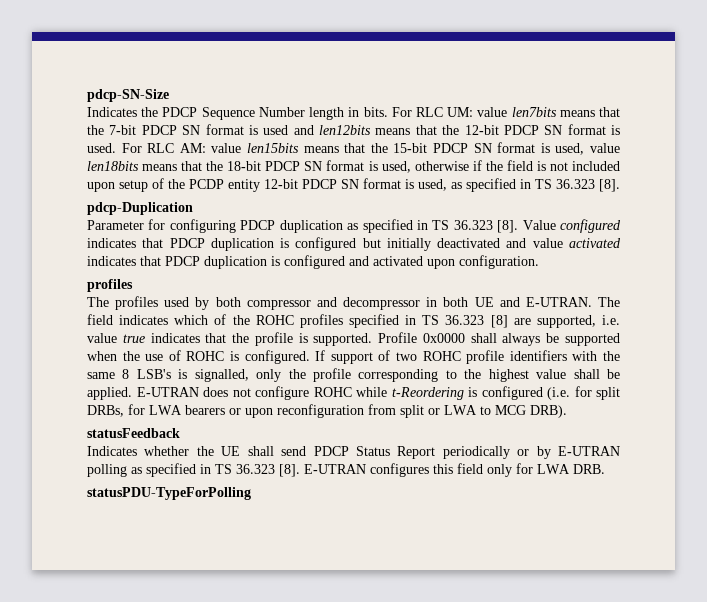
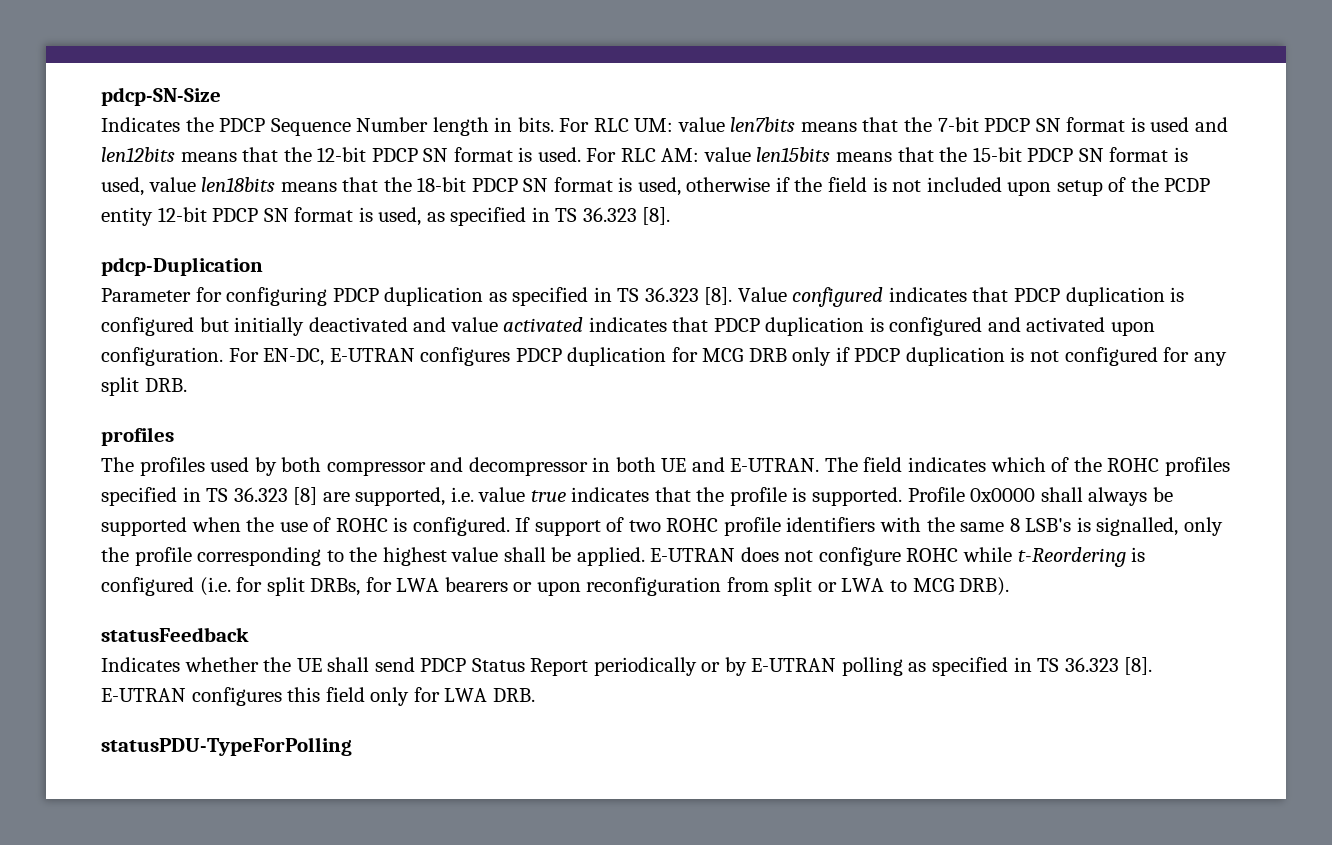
(539, 262) none -> [228,347,1227,366] [101,377,187,396] For EN-DC, E-UTRAN configures PDCP duplication for MCG DRB only if PDCP duplication is not configured for any split DRB.

